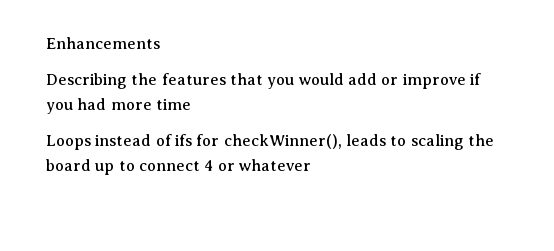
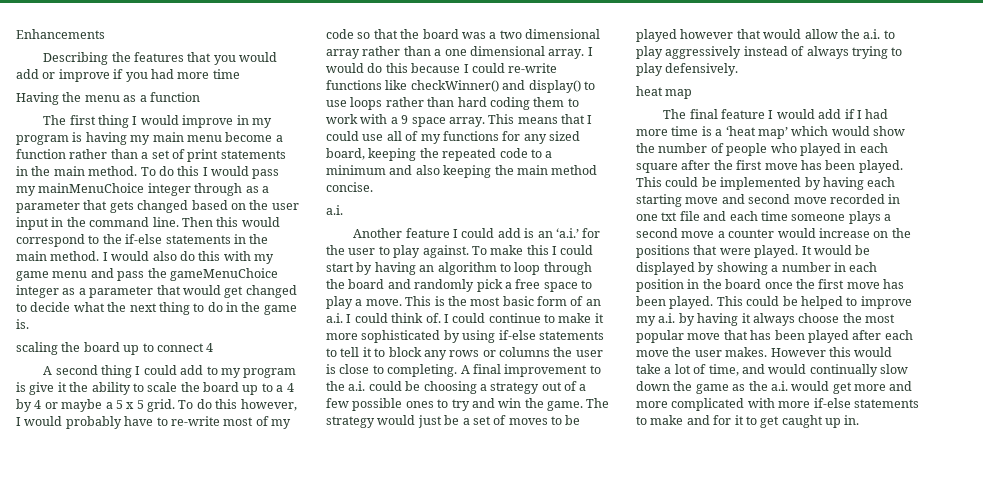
[46,134,407,150] Loops instead of ifs for checkWinner(), leads to -> [16,92,200,105] [43,115,272,128] [16,132,283,145] [16,149,286,162] [16,166,280,179] [16,183,269,196] [16,200,299,213] [16,217,280,230] [16,234,269,247] [16,251,274,264] [16,268,278,281] [16,285,297,298] [16,302,297,315] [16,319,29,329] Having the menu as a function // The first thing I would improve in my program is having my main menu become a function rather than a set of print statements in the main method. To do this I would pass my mainMenuChoice integer through as a parameter that gets changed based on the user input in the command line. Then this would correspond to the if-else statements in the main method. I would also do this with my game menu and pass the gameMenuChoice integer as a parameter that would get changed to decide what the next thing to do in the game is. //
[217,159,311,171] or whatever -> [43,365,297,378] [16,382,294,395] [16,399,297,412] [16,416,291,429] [326,29,600,39] [326,46,593,59] [326,63,558,73] [326,80,595,93] [326,97,579,110] [326,114,593,127] [326,131,580,144] [326,148,553,161] [326,165,598,178] [326,182,373,192] [326,205,343,215] [353,228,601,238] [326,245,594,258] [326,262,592,275] [326,279,592,292] [326,296,601,309] [326,313,604,323] [326,330,604,343] [326,347,603,360] [326,364,601,377] [326,381,587,394] [326,398,610,411] [326,415,581,428] [636,29,895,42] [636,46,903,59] [636,63,739,76] [636,86,693,99] [663,109,889,119] [636,126,905,139] [636,143,888,156] [636,160,903,173] [636,177,896,190] [636,194,901,207] [636,211,891,224] [636,228,911,238] [636,245,871,258] [636,262,878,275] [636,279,904,292] [636,296,912,309] [636,313,895,326] [636,330,913,343] [636,347,893,357] [636,364,908,377] [636,381,913,394] [636,398,919,411] [636,415,860,428] // A second thing I could add to my program is give it the ability to scale the board up to a 4 by 4 or maybe a 5 x 5 grid. To do this however, I would probably have to re-write most of my code so that the board was a two dimensional array rather than a one dimensional array. I would do this because I could re-write functions like checkWinner() and display() to use loops rather than hard coding them to work with a 9 space array. This means that I could use all of my functions for any sized board, keeping the repeated code to a minimum and also keeping the main method concise. // a.i. // Another feature I could add is an ‘a.i.’ for the user to play against. To make this I could start by having an algorithm to loop through the board and randomly pick a free space to play a move. This is the most basic form of an a.i. I could think of. I could continue to make it more sophisticated by using if-else statements to tell it to block any rows or columns the user is close to completing. A final improvement to the a.i. could be choosing a strategy out of a few possible ones to try and win the game. The strategy would just be a set of moves to be played however that would allow the a.i. to play aggressively instead of always trying to play defensively. // heat map // The final feature I would add if I had more time is a ‘heat map’ which would show the number of people who played in each square after the first move has been played. This could be implemented by having each starting move and second move recorded in one txt file and each time someone plays a second move a counter would increase on the positions that were played. It would be displayed by showing a number in each position in the board once the first move has been played. This could be helped to improve my a.i. by having it always choose the most popular move that has been played after each move the user makes. However this would take a lot of time, and would continually slow down the game as the a.i. would get more and more complicated with more if-else statements to make and for it to get caught up in.

